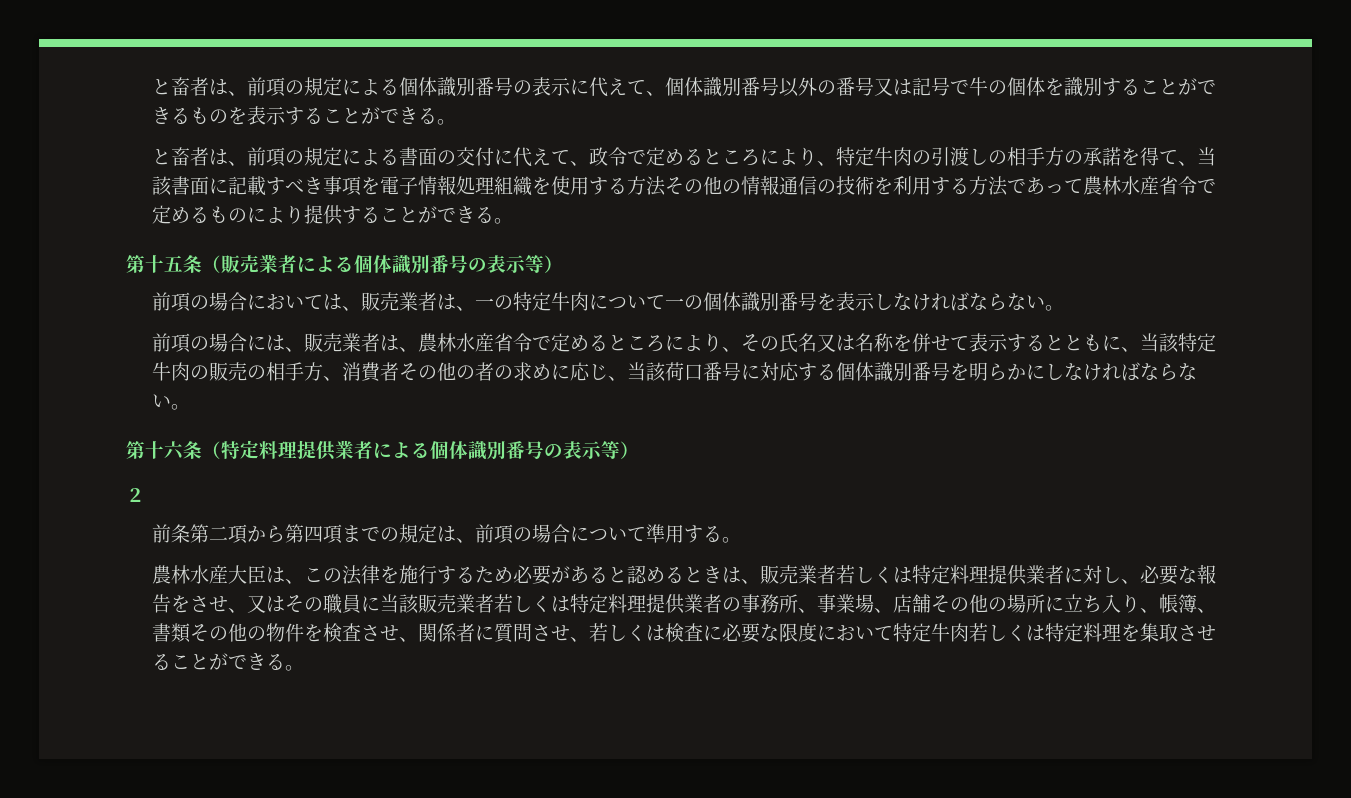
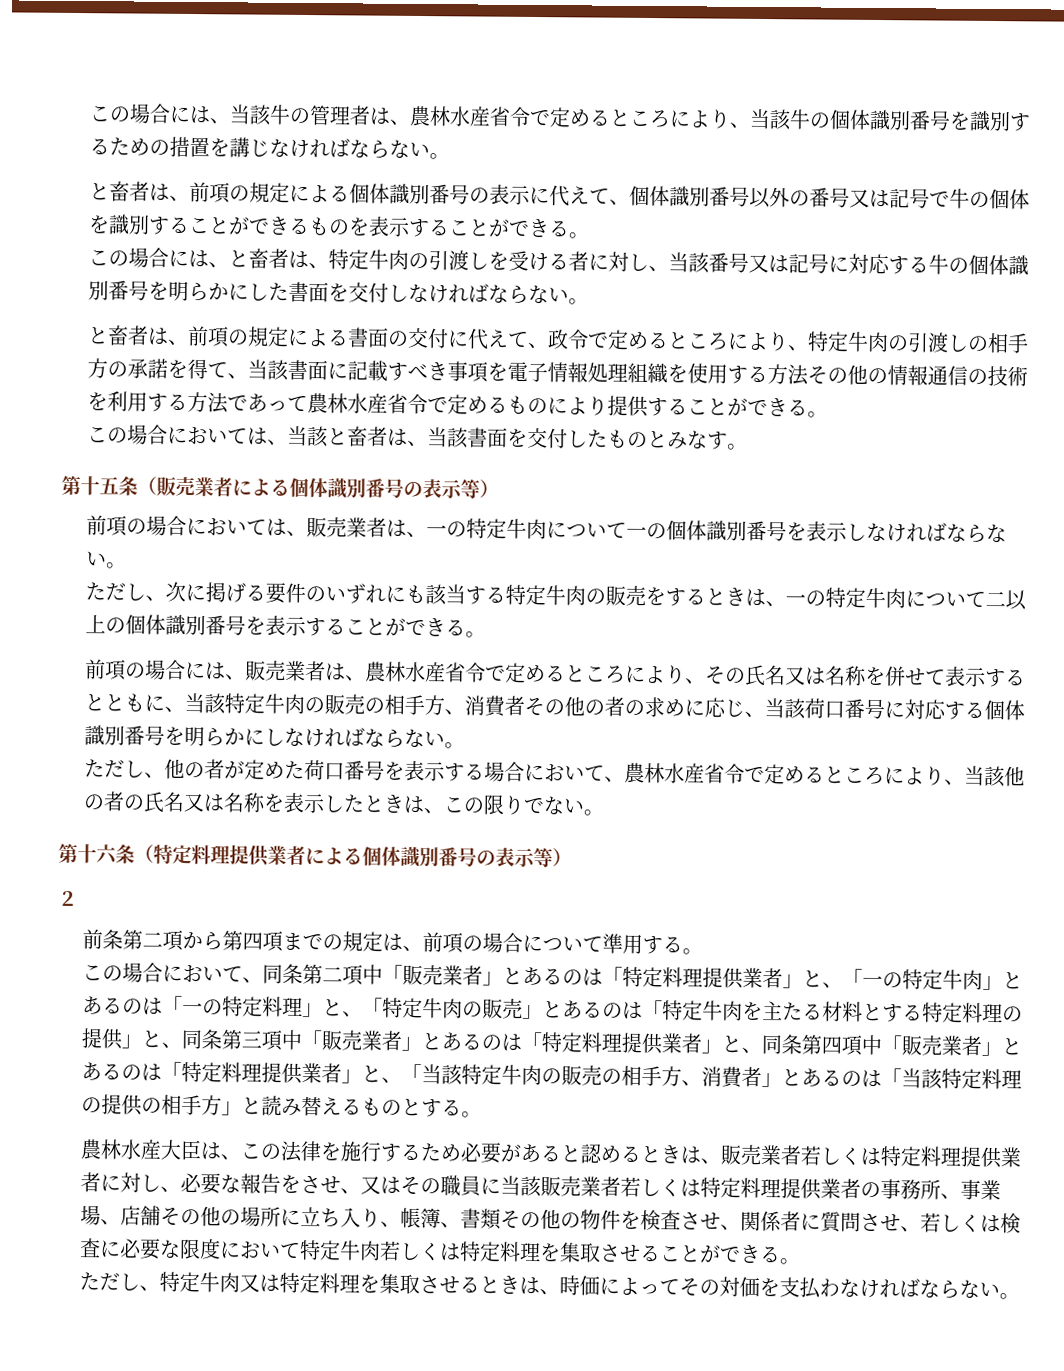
(152, 87) none -> [89,103,1032,132] [89,136,451,160] この場合には、当該牛の管理者は、農林水産省令で定めるところにより、当該牛の個体識別番号を識別するための措置を講じなければならない。 //
(457, 122) none -> [88,247,1030,276] [88,280,590,305] // この場合には、と畜者は、特定牛肉の引渡しを受ける者に対し、当該番号又は記号に対応する牛の個体識別番号を明らかにした書面を交付しなければならない。
(514, 221) none -> [87,424,749,450] // この場合においては、当該と畜者は、当該書面を交付したものとみなす。
(1065, 308) none -> [85,581,1028,611] [85,614,487,638] // ただし、次に掲げる要件のいずれにも該当する特定牛肉の販売をするときは、一の特定牛肉について二以上の個体識別番号を表示することができる。
(191, 407) none -> [84,758,1026,788] [83,791,605,816] // ただし、他の者が定めた荷口番号を表示する場合において、農林水産省令で定めるところにより、当該他の者の氏名又は名称を表示したときは、この限りでない。
(742, 540) none -> [82,962,1024,991] [82,995,1024,1023] [81,1028,1023,1057] [81,1061,1023,1090] [81,1094,483,1118] // この場合において、同条第二項中「販売業者」とあるのは「特定料理提供業者」と、「一の特定牛肉」とあるのは「一の特定料理」と、「特定牛肉の販売」とあるのは「特定牛肉を主たる材料とする特定料理の提供」と、同条第三項中「販売業者」とあるのは「特定料理提供業者」と、同条第四項中「販売業者」とあるのは「特定料理提供業者」と、「当該特定牛肉の販売の相手方、消費者」とあるのは「当該特定料理の提供の相手方」と読み替えるものとする。
(305, 668) none -> [79,1271,1021,1300] // ただし、特定牛肉又は特定料理を集取させるときは、時価によってその対価を支払わなければならない。

